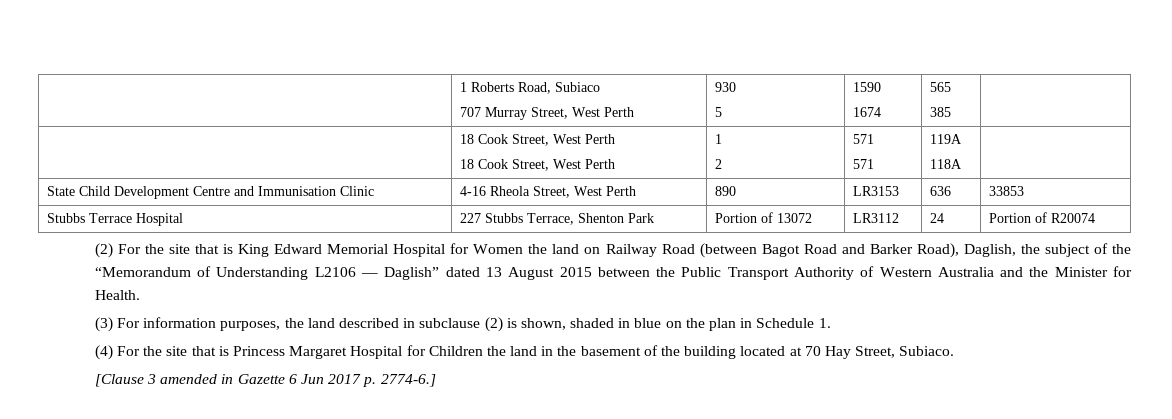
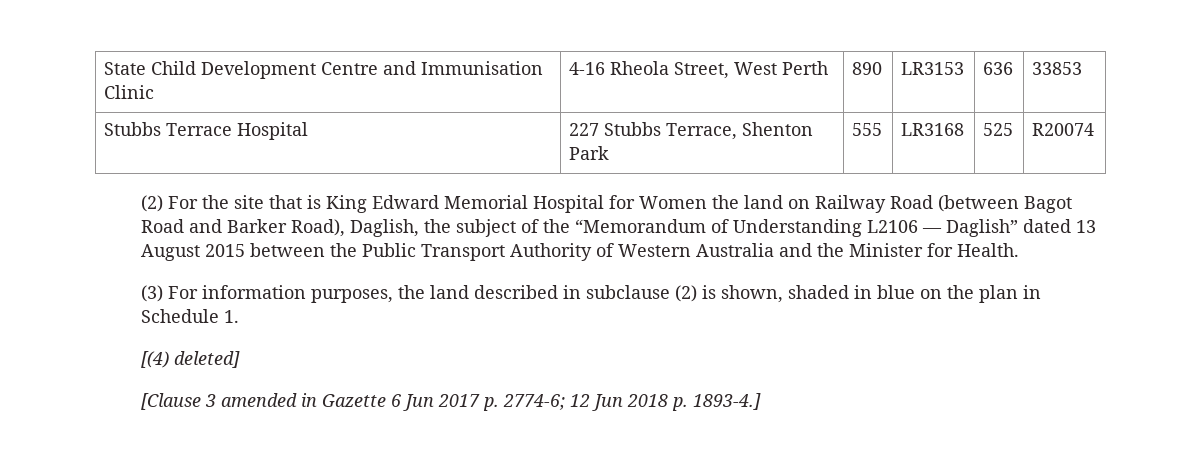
[460,82,601,94] [460,107,635,120] [715,82,737,92] [715,107,723,117] [853,82,882,92] [853,107,882,117] [930,82,952,92] [930,107,952,117] [460,134,616,146] [460,159,616,171] [715,134,723,144] [715,159,723,169] [853,134,875,144] [853,159,875,169] [930,134,963,144] [930,159,963,169] | 1 Roberts Road, Subiaco // 707 Murray Street, West Perth | 930 // 5 | 1590 // 1674 | 565 // 385 | // | 18 Cook Street, West Perth // 18 Cook Street, West Perth | 1 // 2 | 571 // 571 | 119A // 118A | // -> (104, 68) none
[715,212,813,223] [853,213,900,223] [930,213,945,223] [989,212,1048,223] Portion of 13072 | LR3112 | 24 | Portion of -> [852,123,883,136] [901,123,965,136] [983,123,1014,136] 555 | LR3168 | 525 |
[94,345,955,360] (4) For the site that is Princess Margaret Hospital for Children the land in the basement of the building located at 70 Hay Street, Subiaco. -> [140,351,240,368] [(4) deleted]
[380,374,436,387] 2774-6.] -> [502,393,761,411] 2774-6; 12 Jun 2018 p. 1893-4.]

